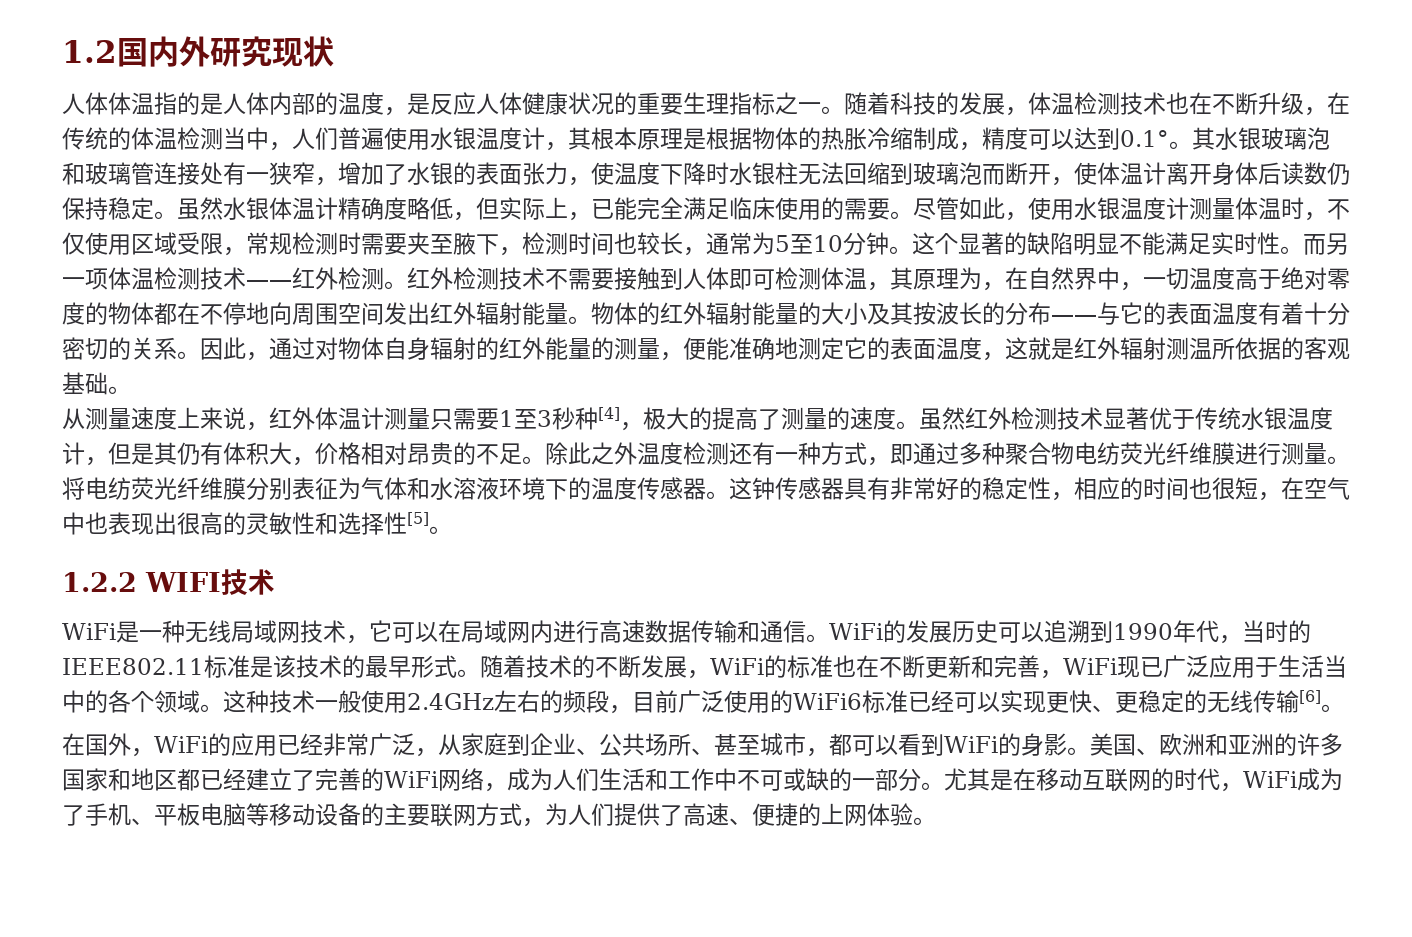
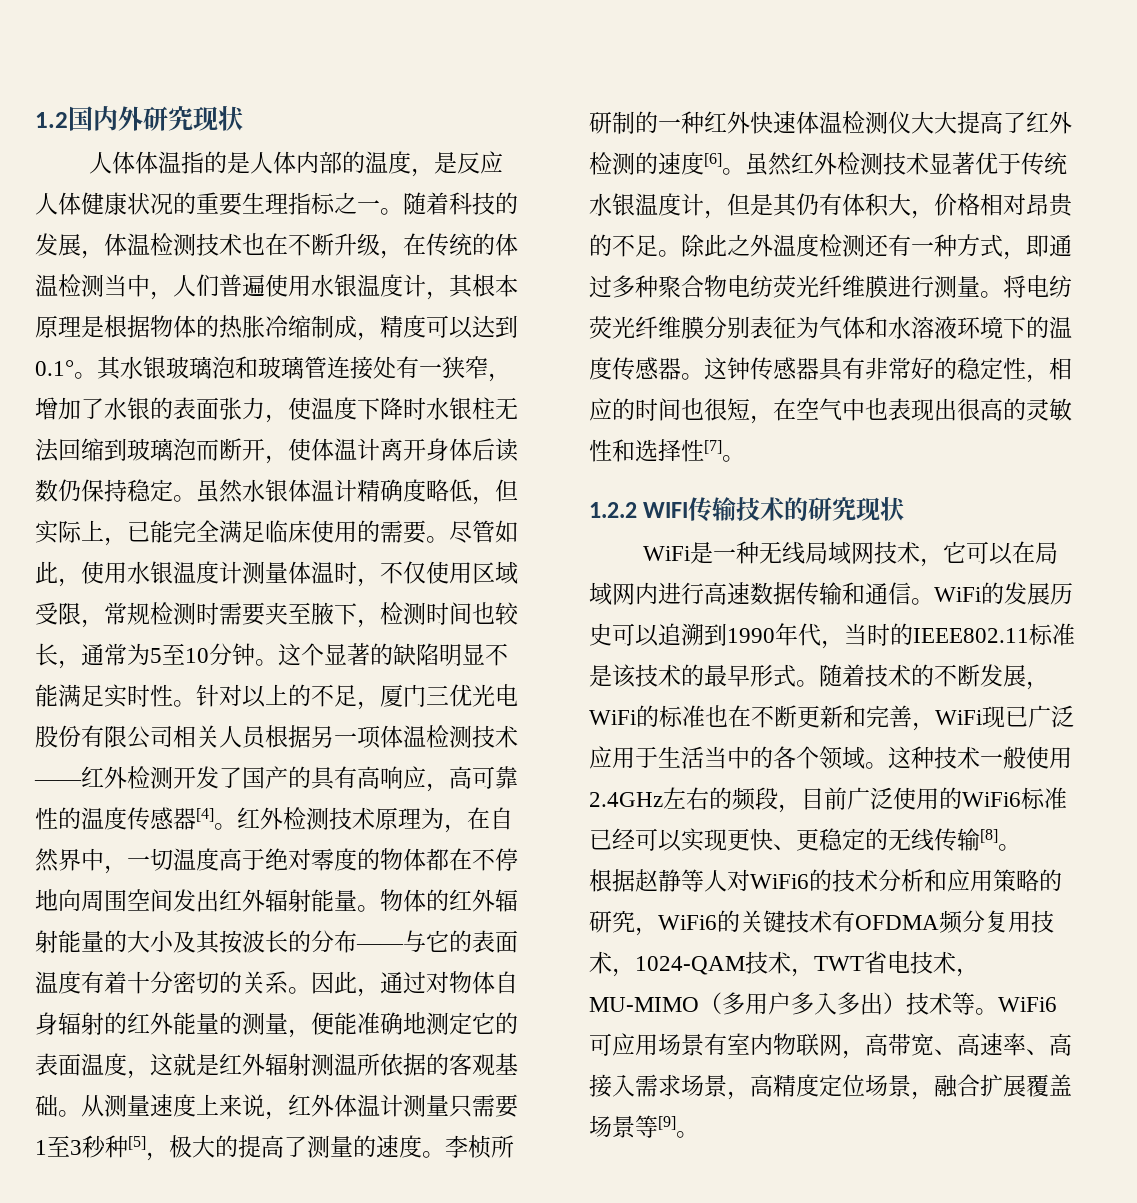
[1303,234,1326,255] 而 -> [196,684,518,710] [35,725,311,749] 针对以上的不足，厦门三优光电股份有限公司相关人员根据
[384,267,913,291] 。红外检测技术不需要接触到人体即可检测体温，其 -> [173,766,518,792] [35,807,214,830] [214,807,375,830] 开发了国产的具有高响应，高可靠性的温度传感器[4]。红外检测技术
(131, 390) // -> (81, 1113) none
[598,407,620,421] [4] -> [128,1136,146,1150] [5]
(919, 425) none -> [445,1135,514,1159] [589,111,1072,134] [589,152,722,175] [722,168,745,175] 李桢所研制的一种红外快速体温检测仪大大提高了红外检测的速度[6]。
[407,512,429,526] [5] -> [704,440,722,454] [7]
[221,569,275,595] 技术 -> [688,497,906,522] 传输技术的研究现状
[1299,690,1321,704] [1321,704,1344,712] [62,733,1343,757] [62,768,1343,792] [62,803,913,827] [6]。 // 在国外，WiFi的应用已经非常广泛，从家庭到企业、公共场所、甚至城市，都可以看到WiFi的身影。美国、欧洲和亚洲的许多国家和地区都已经建立了完善的WiFi网络，成为人们生活和工作中不可或缺的一部分。尤其是在移动互联网的时代，WiFi成为了手机、平板电脑等移动设备的主要联网方式，为人们提供了高速、便捷的上网体验 -> [980,829,998,843] [998,844,1021,851] [589,869,1062,892] [589,910,1054,936] [589,951,979,977] [589,992,1057,1015] [589,1033,1072,1059] [589,1074,1072,1100] [589,1115,676,1138] [8]。 // 根据赵静等人对WiFi6的技术分析和应用策略的研究，WiFi6的关键技术有OFDMA频分复用技术，1024-QAM技术，TWT省电技术，MU-MIMO（多用户多入多出）技术等。WiFi6可应用场景有室内物联网，高带宽、高速率、高接入需求场景，高精度定位场景，融合扩展覆盖场景等[9]

